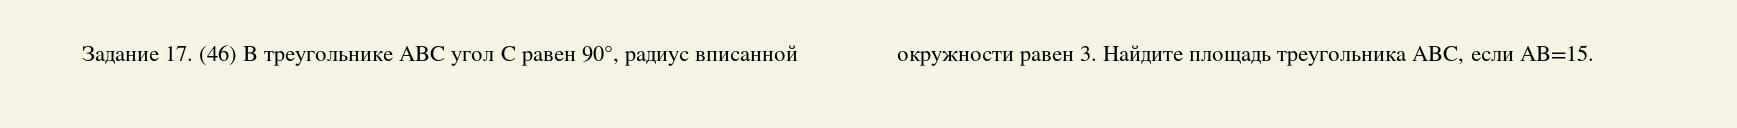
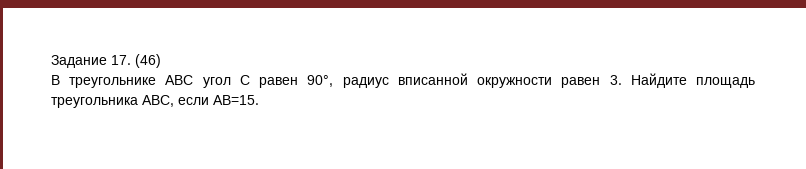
(238, 55) none -> (161, 61) //

